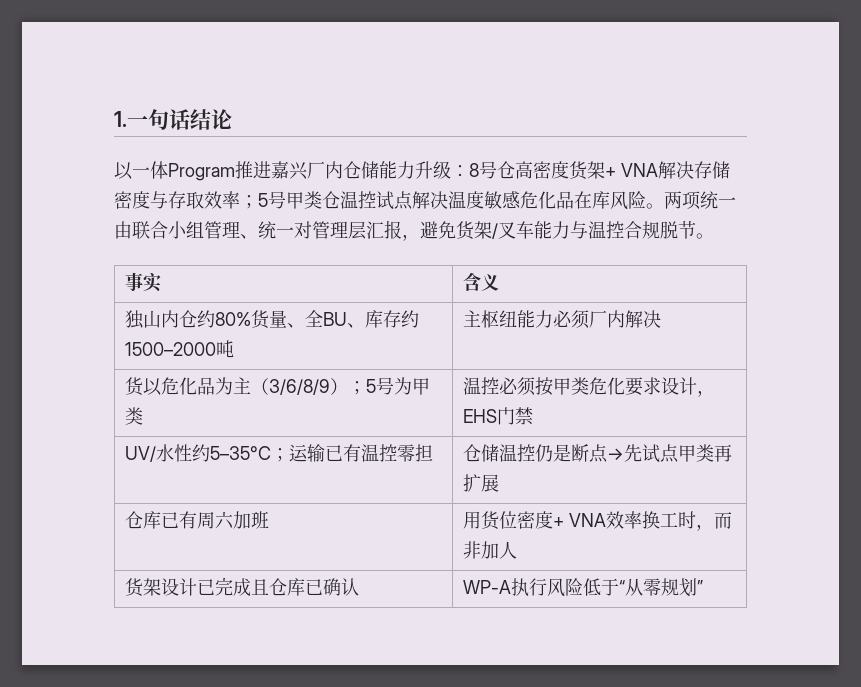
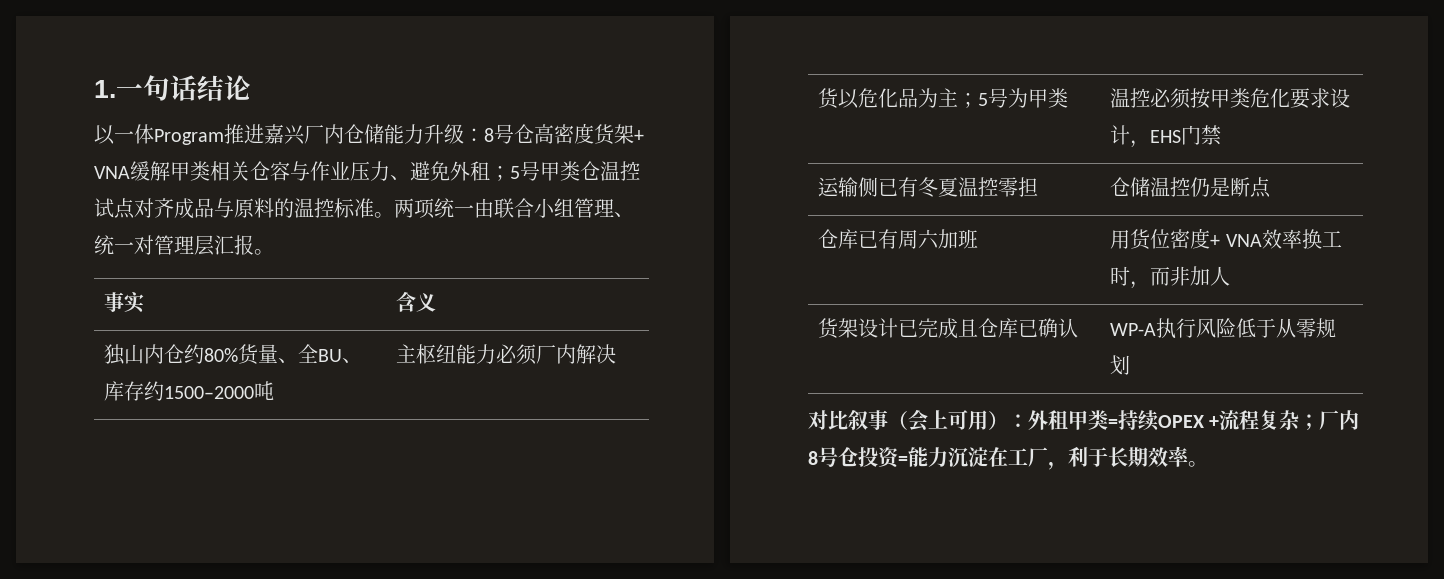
[658,161,730,179] [114,191,240,209] 解决存储密度与存取效率 -> [130,161,490,181] 缓解甲类相关仓容与作业压力、避免外租
[412,191,646,210] 解决温度敏感危化品在库风险 -> [134,198,374,219] 对齐成品与原料的温控标准
[402,221,696,241] ，避免货架/叉车能力与温控合规脱节 -> (254, 245) none
[250,378,348,395] （3/6/8/9） -> (959, 97) none
[124,444,361,462] UV/水性约5–35°C；运输已有 -> [818,177,959,198] 运输侧已有冬夏
[606,444,732,463] [462,474,499,492] →先试点甲类再扩展 -> (1272, 187) none
[618,580,625,594] “ -> (1277, 328) none
[696,580,703,594] ” -> [808,409,1360,432] [808,446,1208,470] // 对比叙事（会上可用）：外租甲类=持续OPEX +流程复杂；厂内8号仓投资=能力沉淀在工厂，利于长期效率。

